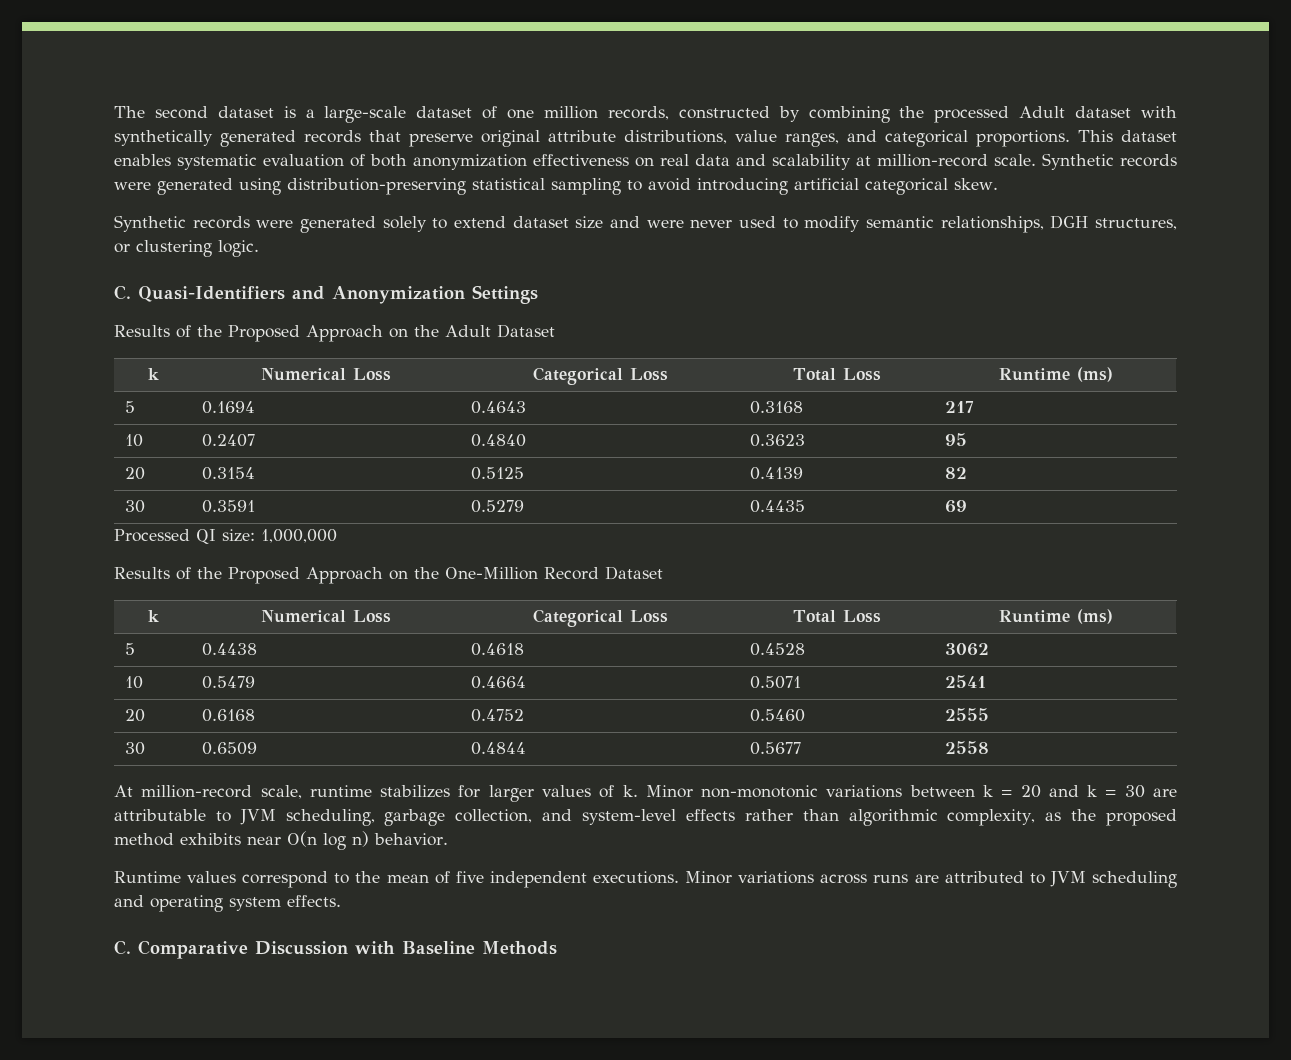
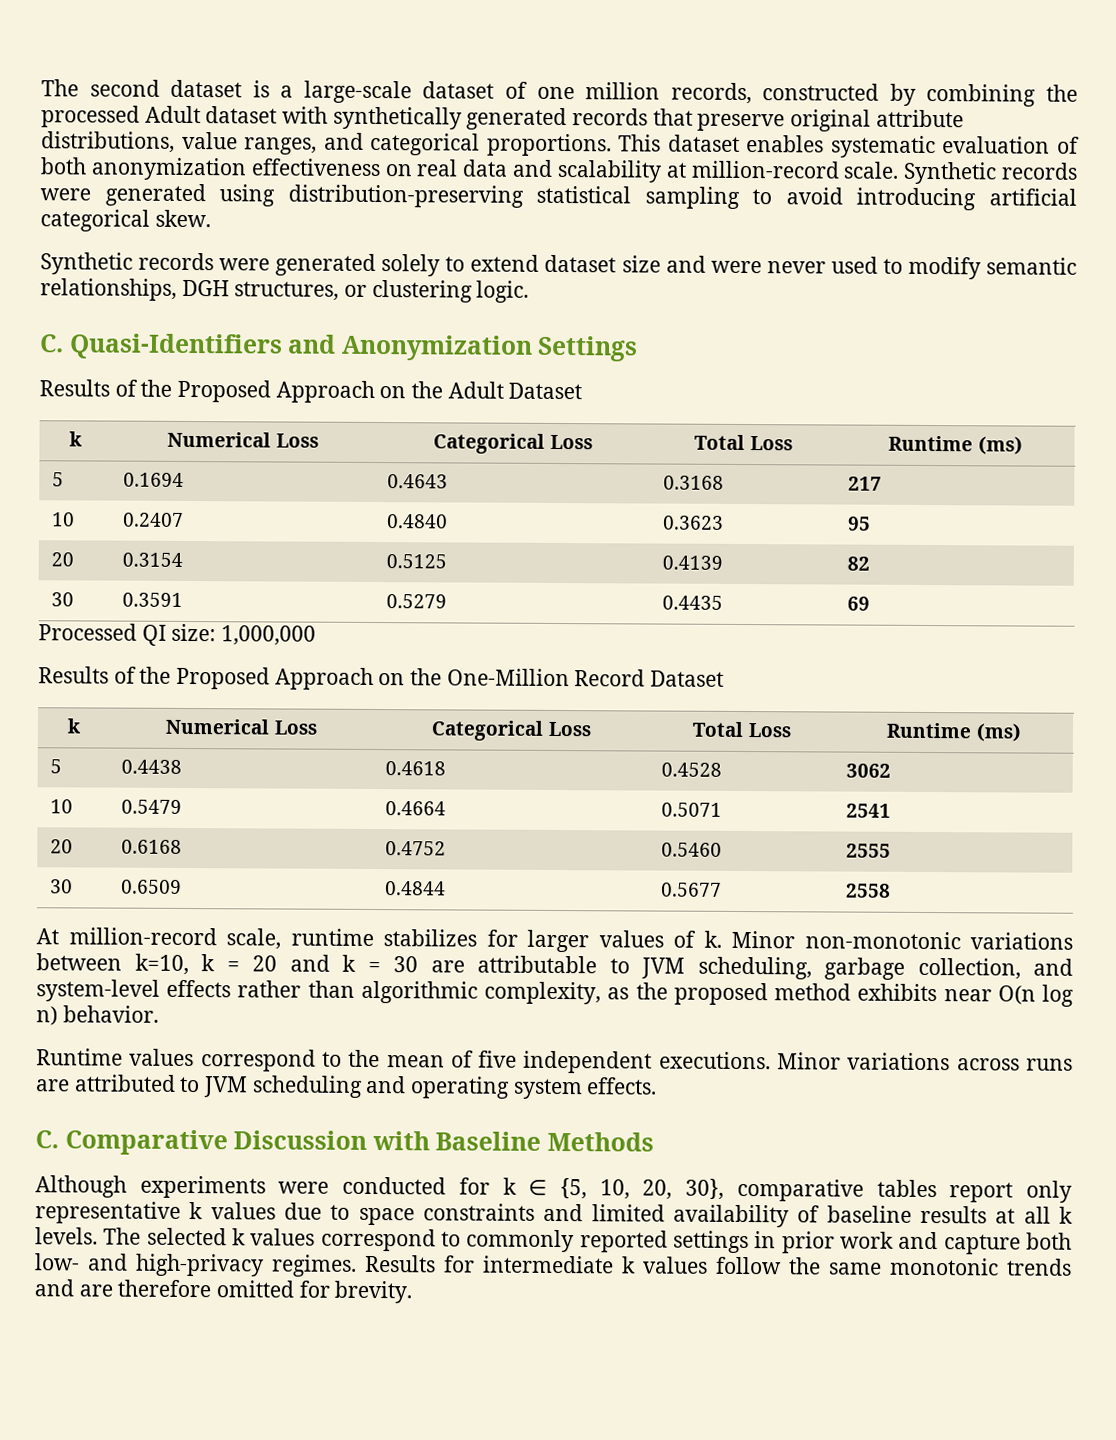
(975, 791) none -> [134,953,189,976] k=10,
(557, 948) none -> [35,1175,1072,1203] [35,1201,1074,1228] [35,1227,1073,1255] [35,1253,1072,1277] [34,1279,413,1304] // Although experiments were conducted for k ∈ {5, 10, 20, 30}, comparative tables report only representative k values due to space constraints and limited availability of baseline results at all k levels. The selected k values correspond to commonly reported settings in prior work and capture both low- and high-privacy regimes. Results for intermediate k values follow the same monotonic trends and are therefore omitted for brevity.

